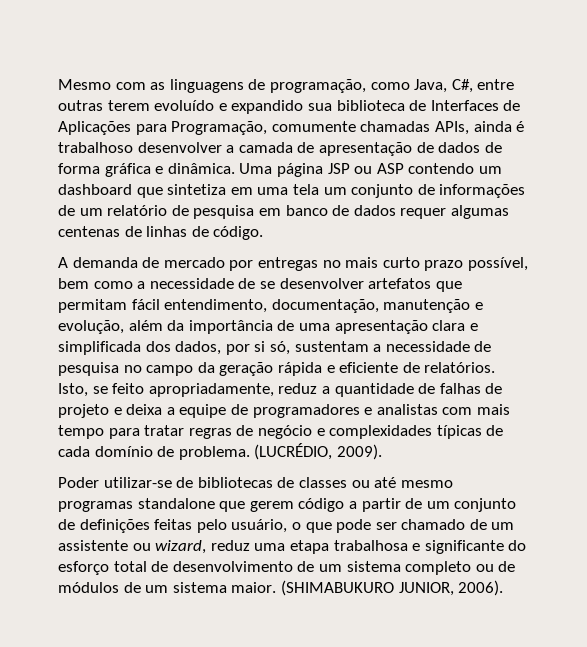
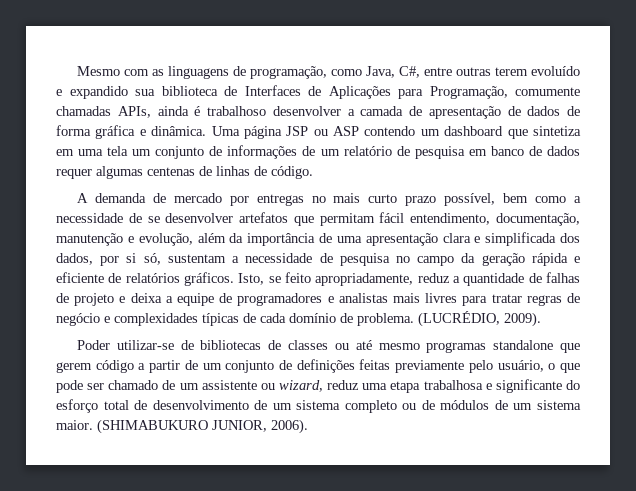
[424,362,496,373] relatórios. -> [125,272,234,286] relatórios gráficos.
[442,404,510,415] [58,425,104,439] com mais tempo -> [392,293,458,303] mais livres
(193, 524) none -> [395,360,465,373] previamente

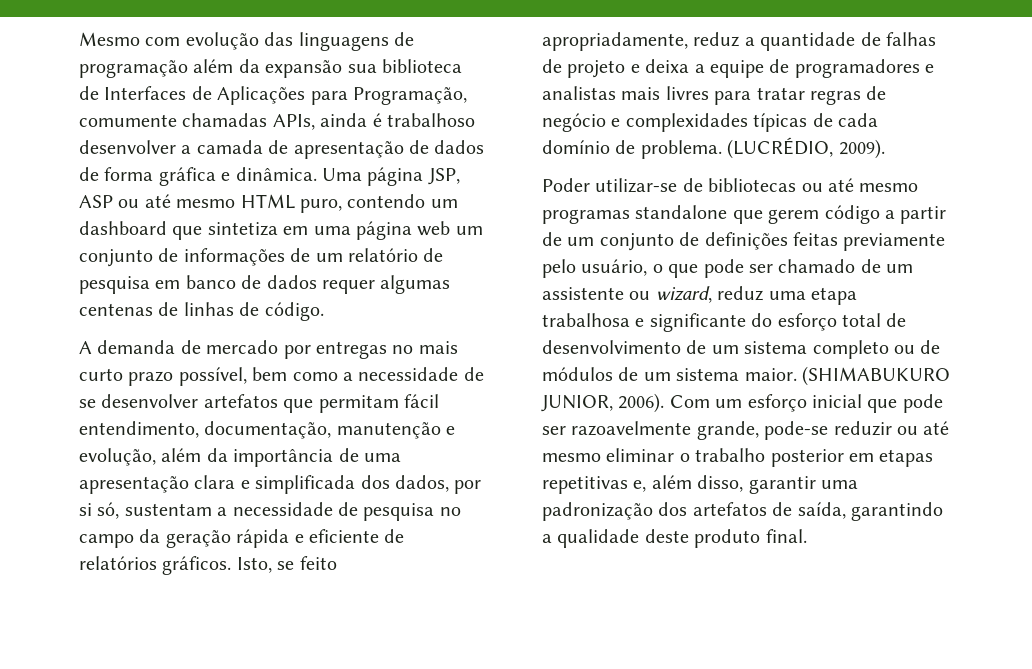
[151,66,580,79] [56,86,128,99] as linguagens de programação, como Java, C#, entre outras terem evoluído e expandido -> [185,32,414,51] [79,59,343,78] evolução das linguagens de programação além da expansão
[286,126,360,136] JSP ou ASP -> [427,168,460,185] [79,194,342,213] JSP, ASP ou até mesmo HTML puro,
[107,146,129,156] tela -> [356,221,451,240] página web
[268,340,329,350] de classes -> (797, 185) none
(308, 426) none -> [669,394,943,413] [542,421,950,440] [542,448,934,467] [542,475,858,494] [542,502,943,521] [542,529,807,548] Com um esforço inicial que pode ser razoavelmente grande, pode-se reduzir ou até mesmo eliminar o trabalho posterior em etapas repetitivas e, além disso, garantir uma padronização dos artefatos de saída, garantindo a qualidade deste produto final.

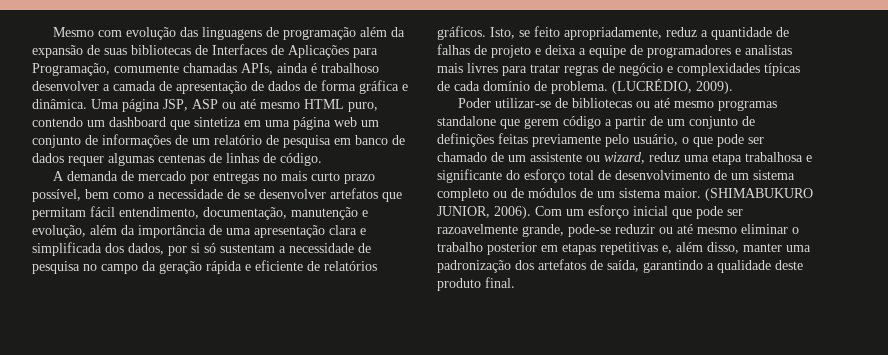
[347,59,462,73] sua biblioteca -> [87,45,191,55] de suas bibliotecas
[97,502,120,519] só, -> [204,243,216,253] só
[748,476,816,494] garantir -> [743,243,782,252] manter

